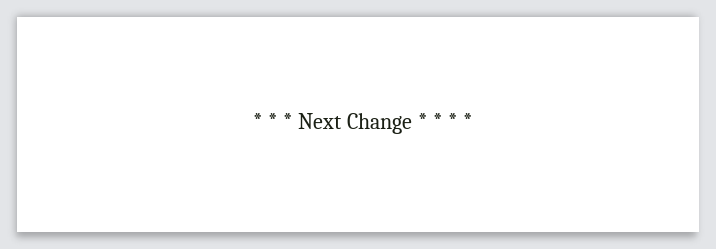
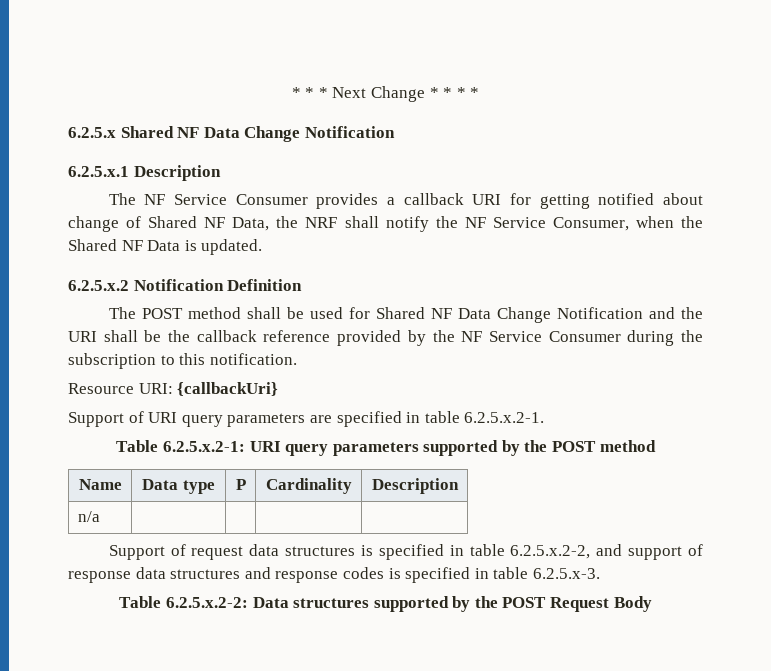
(472, 121) none -> [68,126,395,142] [68,165,221,181] [108,193,703,209] [68,216,703,232] [68,239,263,255] [68,279,303,291] [108,307,703,323] [68,330,703,346] [68,353,297,369] [68,382,279,396] [68,411,545,427] [116,440,656,456] [78,479,122,490] [142,479,215,494] [235,479,246,490] [265,478,352,494] [371,478,459,494] [77,511,100,522] [108,544,703,560] [68,567,600,583] [119,596,652,612] // 6.2.5.x Shared NF Data Change Notification // 6.2.5.x.1 Description // The NF Service Consumer provides a callback URI for getting notified about change of Shared NF Data, the NRF shall notify the NF Service Consumer, when the Shared NF Data is updated. // 6.2.5.x.2 Notification Definition // The POST method shall be used for Shared NF Data Change Notification and the URI shall be the callback reference provided by the NF Service Consumer during the subscription to this notification. // Resource URI: {callbackUri} // Support of URI query parameters are specified in table 6.2.5.x.2-1. // Table 6.2.5.x.2-1: URI query parameters supported by the POST method // Name | Data type | P | Cardinality | Description // n/a | | | | // Support of request data structures is specified in table 6.2.5.x.2-2, and support of response data structures and response codes is specified in table 6.2.5.x-3. // Table 6.2.5.x.2-2: Data structures supported by the POST Request Body

